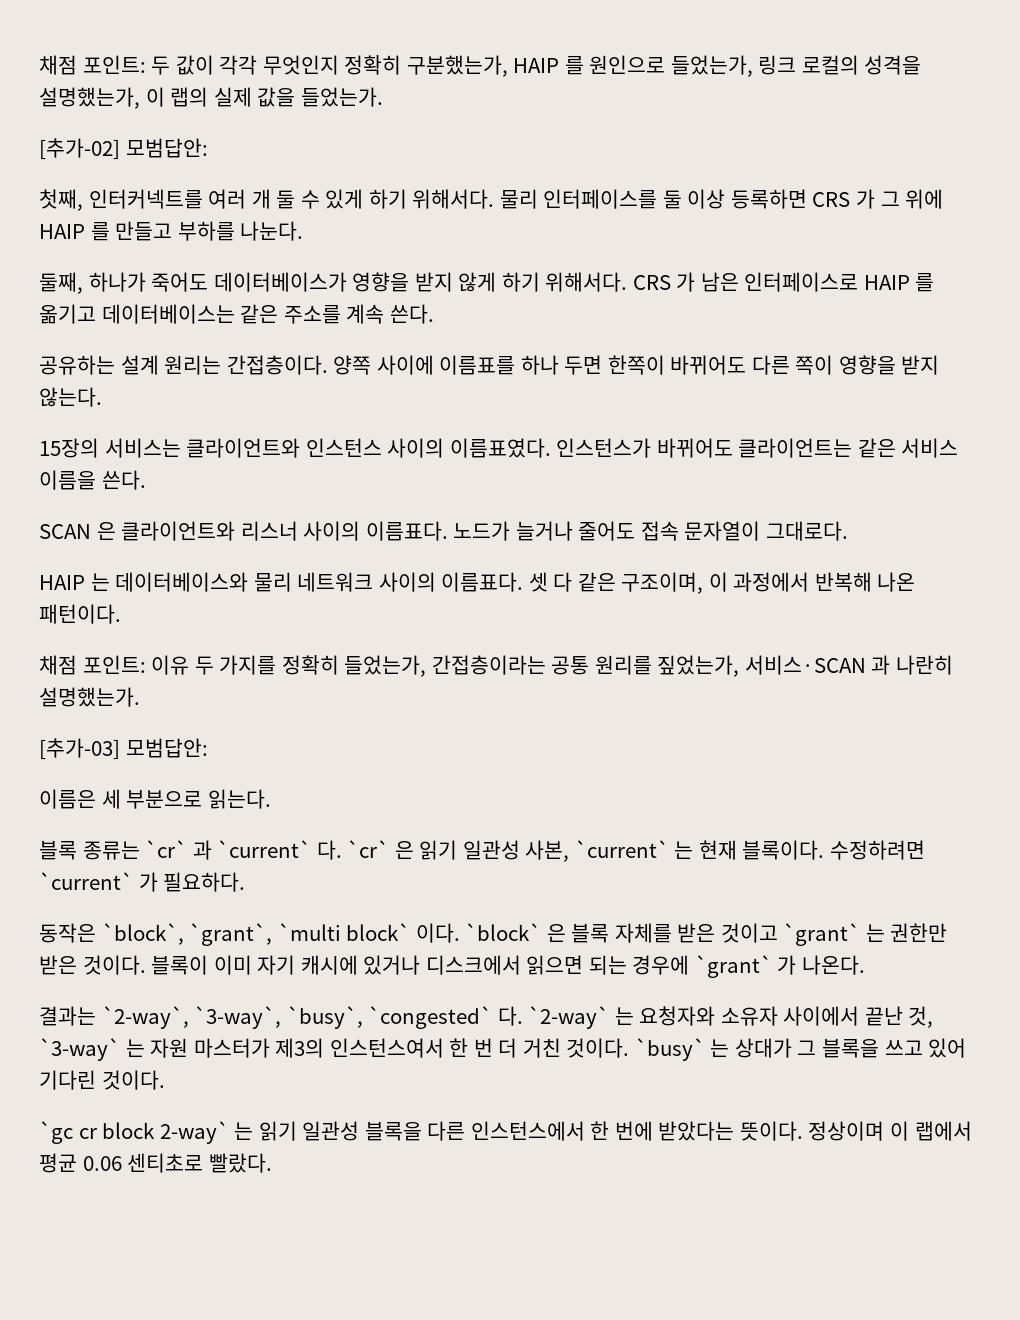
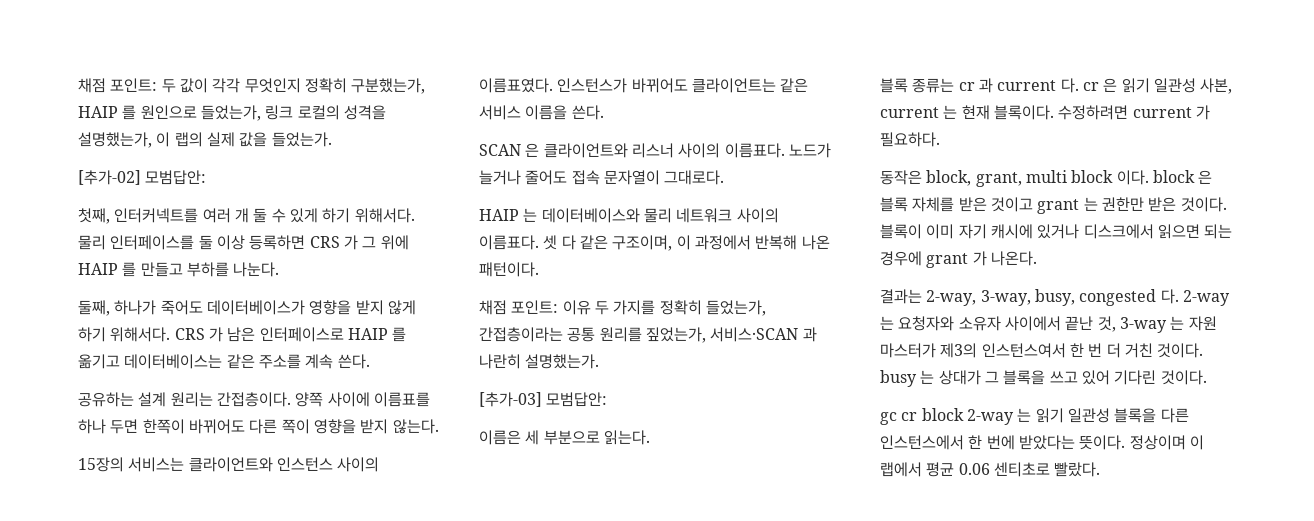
[145,840,390,860] `cr` 과 `current` 다. `cr` -> [958,78,1099,93] cr 과 current 다. cr
[574,840,669,858] `current` -> [880,107,939,118] current
[39,872,133,890] `current` -> [1132,107,1192,118] current
[101,923,542,946] `block`, `grant`, `multi block` 이다. `block` -> [926,170,1195,187] block, grant, multi block 이다. block
[783,923,861,946] `grant` -> [1037,199,1080,214] grant
[694,955,772,978] `grant` -> [926,253,969,268] grant
[101,1006,610,1029] `2-way`, `3-way`, `busy`, `congested` 다. `2-way` -> [926,289,1230,306] 2-way, 3-way, busy, congested 다. 2-way
[39,1038,120,1061] `3-way` -> [1119,317,1167,333] 3-way
[634,1038,705,1061] `busy` -> [880,370,917,387] busy
[39,1121,73,1144] `gc -> [880,412,897,425] gc
[159,1121,229,1144] 2-way` -> [966,409,1014,425] 2-way

